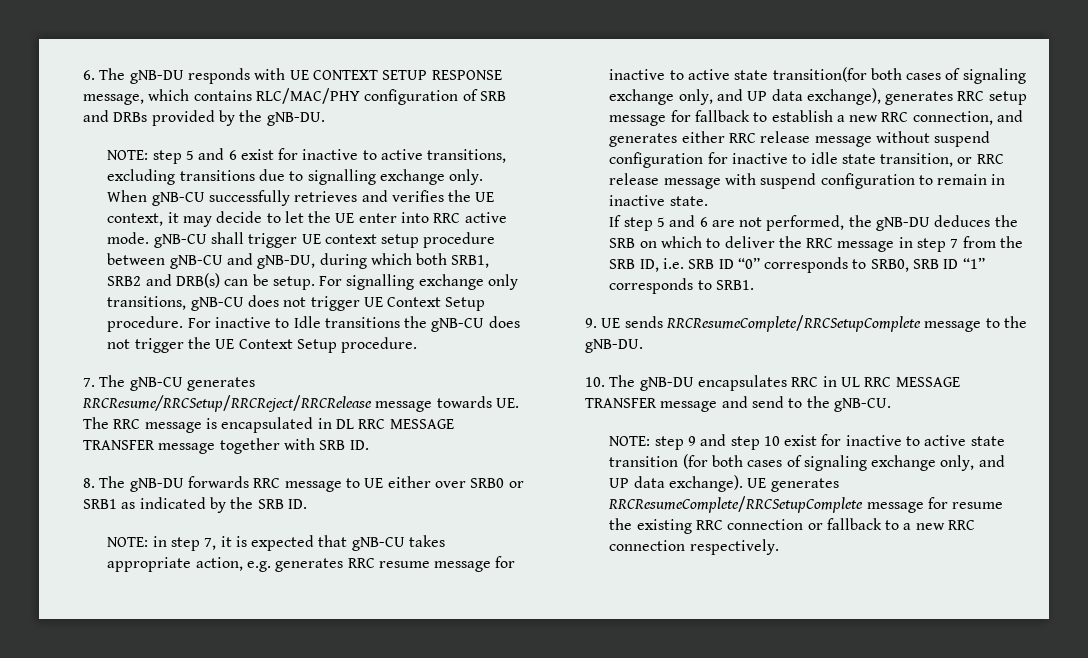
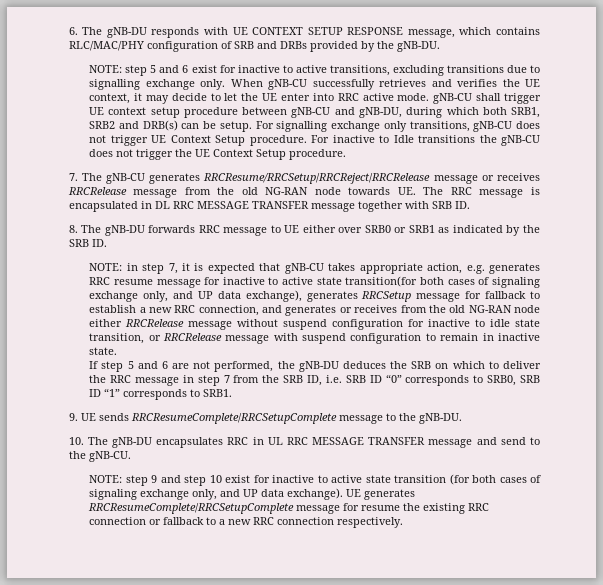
(433, 406) none -> [481,173,540,181] [67,187,341,198] or receives RRCRelease message from the old NG-RAN node
[957,91,1027,105] RRC setup -> [361,291,412,302] RRCSetup
[681,131,811,143] either RRC release -> [339,305,540,313] [89,319,185,327] or receives from the old NG-RAN node either RRCRelease
[976,154,1004,164] [609,173,660,185] RRC release -> [162,333,222,341] RRCRelease

